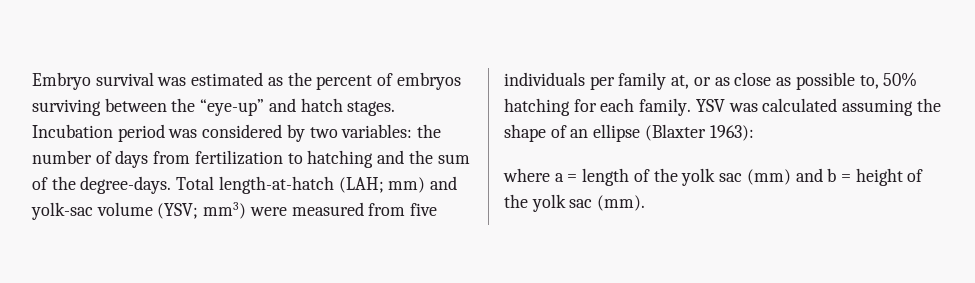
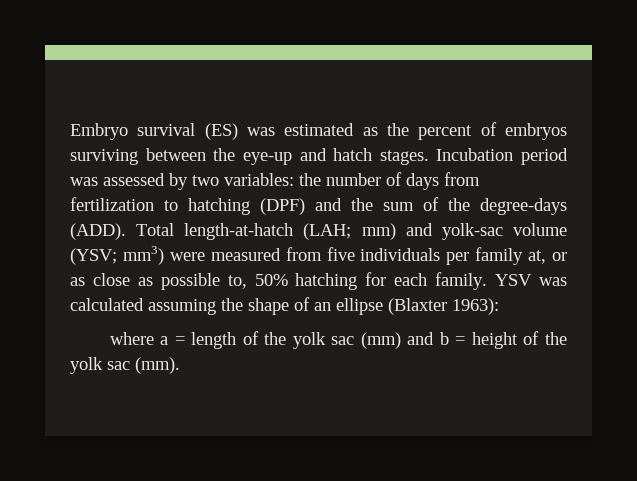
(154, 79) none -> [204,123,238,140] (ES)
[200,99,265,116] “eye-up” -> [242,152,292,165] eye-up
[202,124,283,138] considered -> [103,173,165,186] assessed
(374, 159) none -> [260,198,305,215] (DPF)
[80,176,172,194] degree-days. -> [480,198,567,215] [70,223,126,240] degree-days (ADD).

